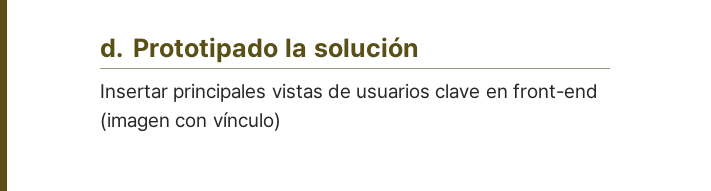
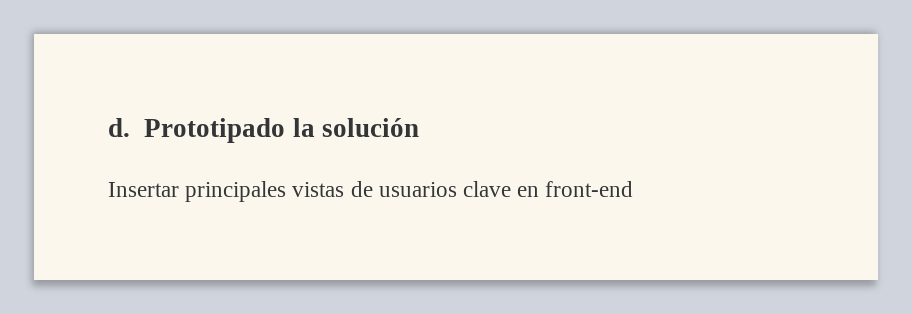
[100,112,281,132] (imagen con vínculo) -> (634, 189) none

